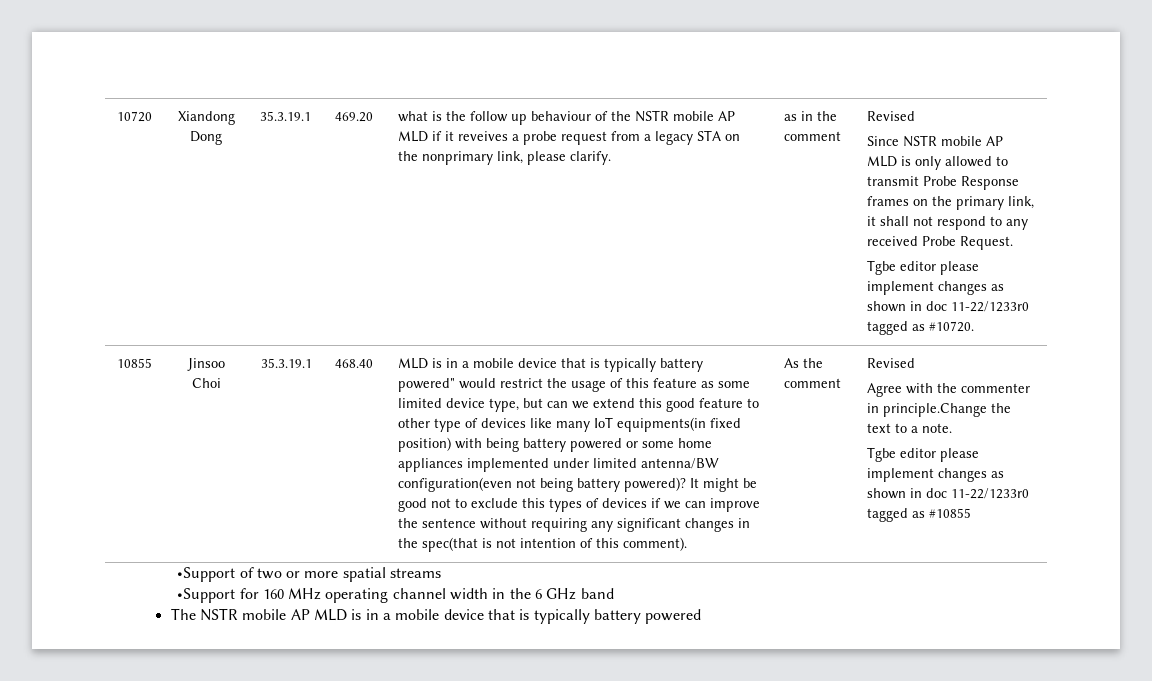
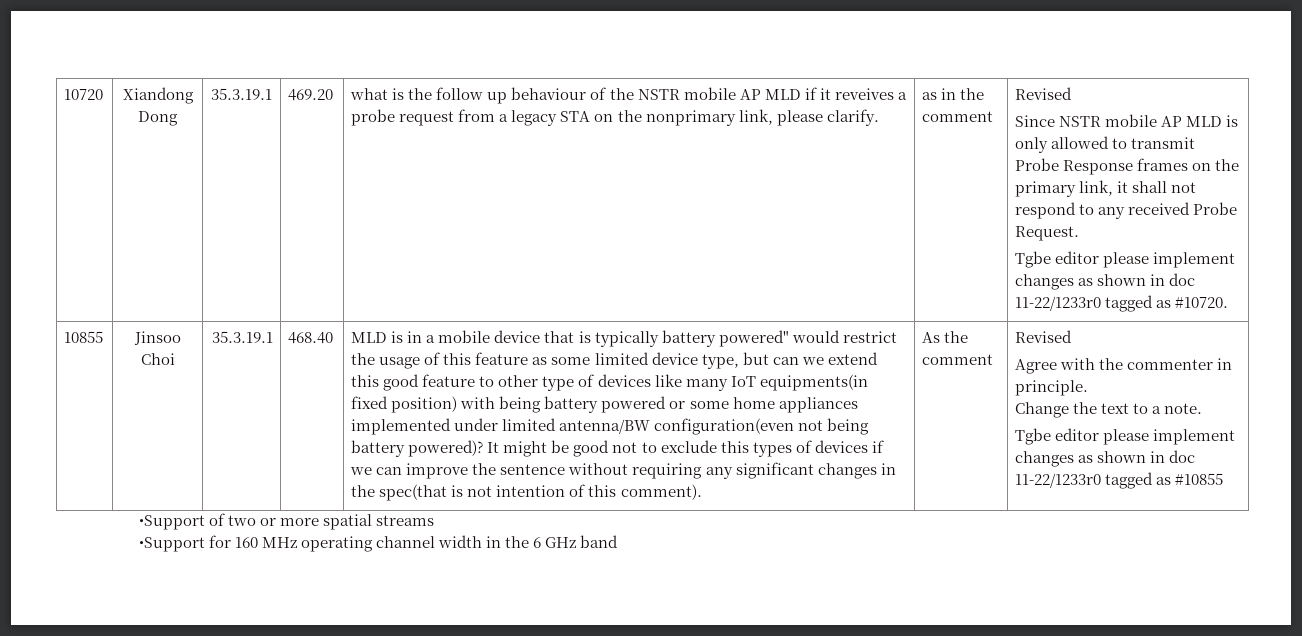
[882,403,987,417] principle.Change -> [1015,380,1089,396] [1015,402,1070,418] principle. // Change
[170,608,702,624] // The NSTR mobile AP MLD is in a mobile device that is typically battery powered -> (619, 541) none

